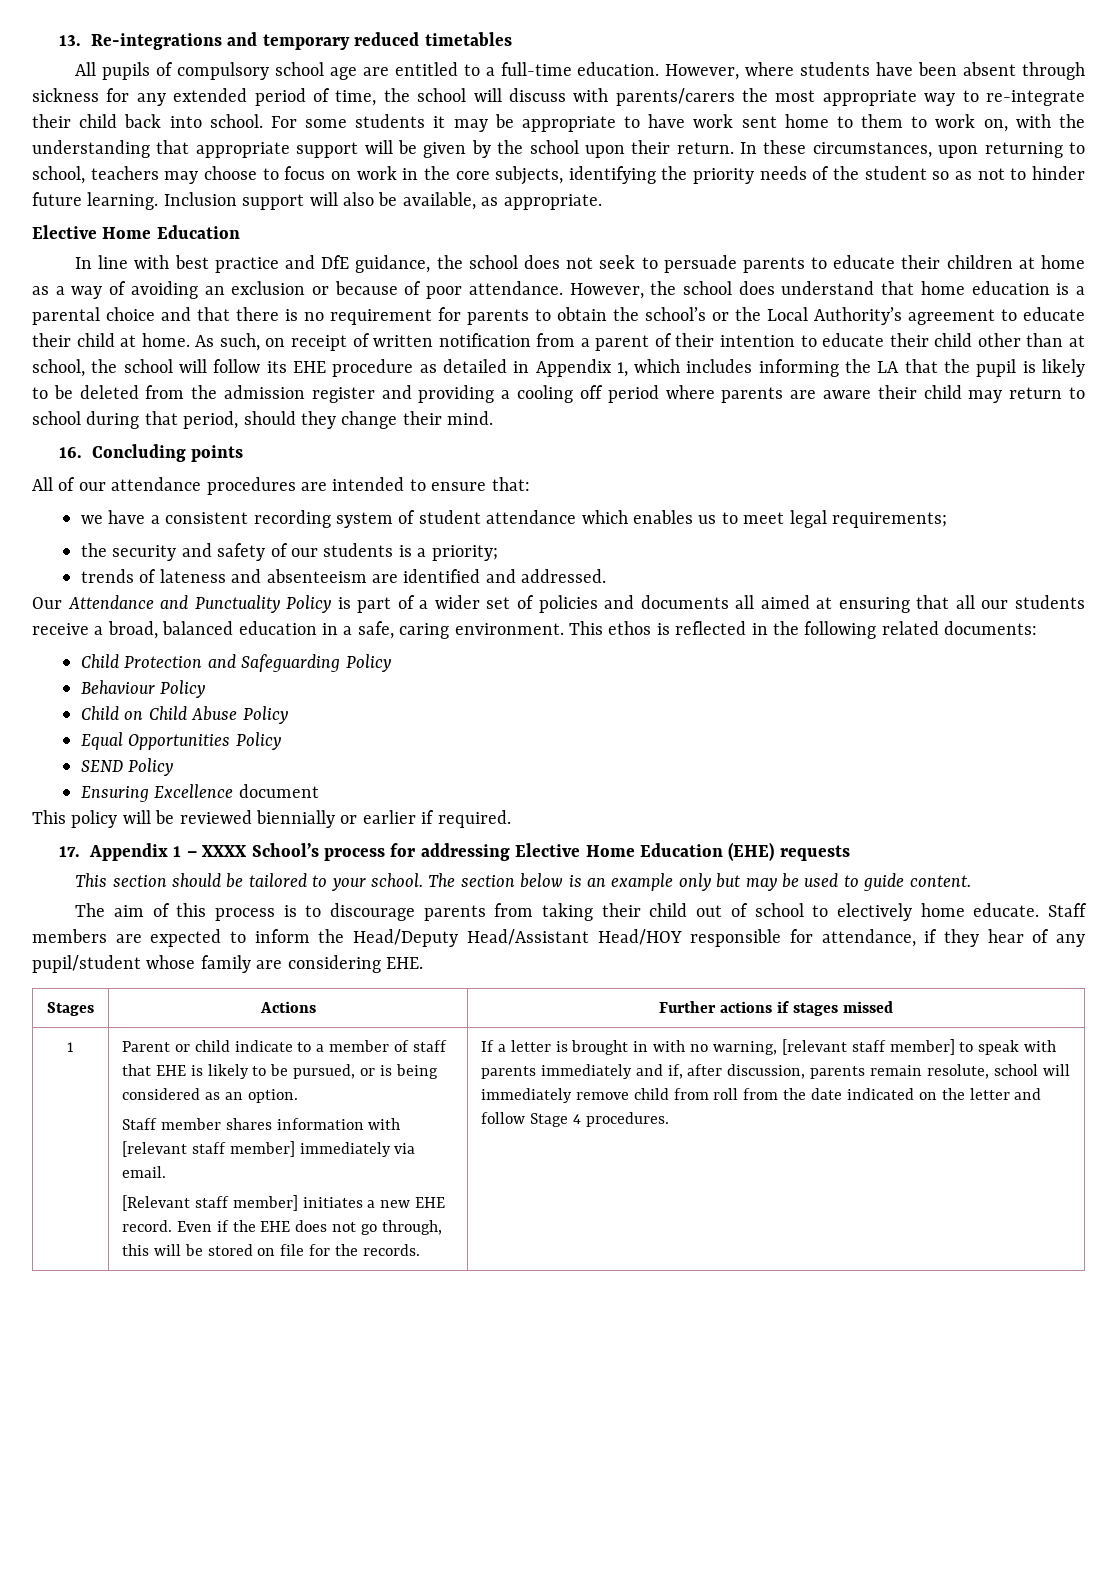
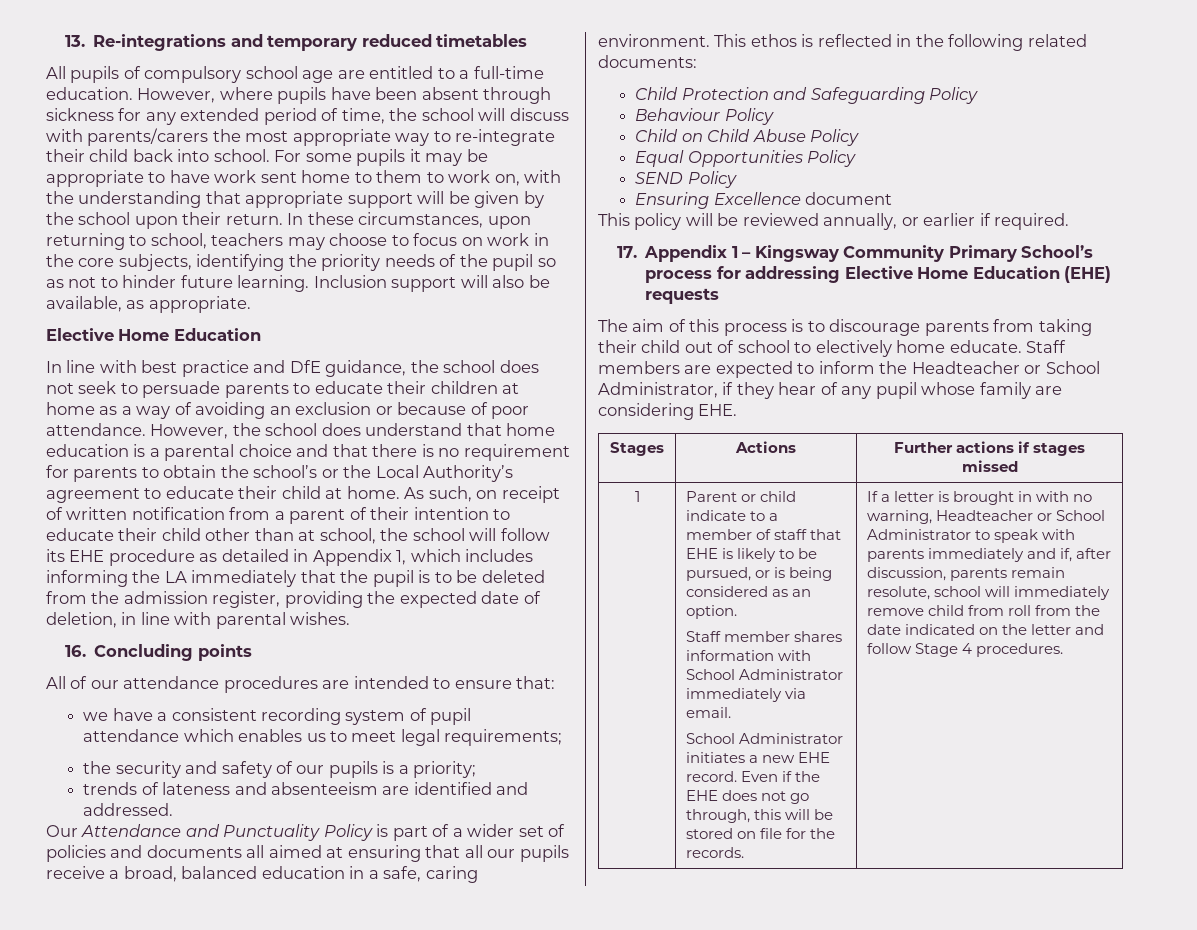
[800,62,871,76] students -> [277,87,327,104] pupils
[355,114,426,128] students -> [356,149,406,166] pupils
[864,166,927,180] student -> [492,254,534,271] pupil
(900, 367) none -> [191,570,297,587] immediately
[1042,359,1086,377] likely -> (431, 576) none
[311,385,1086,403] [32,411,494,429] register and providing a cooling off period where parents are aware their child may return to school during that period, should they change their mind. -> [212,591,541,608] [46,612,351,629] register, providing the expected date of deletion, in line with parental wishes.
[418,510,481,524] student -> [430,708,472,725] pupil
[323,543,394,557] students -> [328,761,378,778] pupils
[1014,595,1085,609] students -> [519,845,569,862] pupils
[256,810,335,828] biennially -> [823,213,898,230] annually,
[201,845,248,857] XXXX -> [754,245,1017,262] Kingsway Community Primary
[75,873,971,891] // This section should be tailored to your school. The section below is an example only but may be used to guide content. -> (720, 296) none
[353,929,916,947] Head/Deputy Head/Assistant Head/HOY responsible for attendance, -> [911,361,1100,374] [598,382,718,398] Headteacher or School Administrator,
[32,955,141,973] pupil/student -> [875,382,917,399] pupil
[122,1141,295,1157] [relevant staff member] -> [686,669,844,680] School Administrator
[122,1195,298,1211] [Relevant staff member] -> [686,733,844,744] School Administrator
[781,1039,955,1055] [relevant staff member] -> [936,510,1106,521] [867,529,972,540] Headteacher or School Administrator

